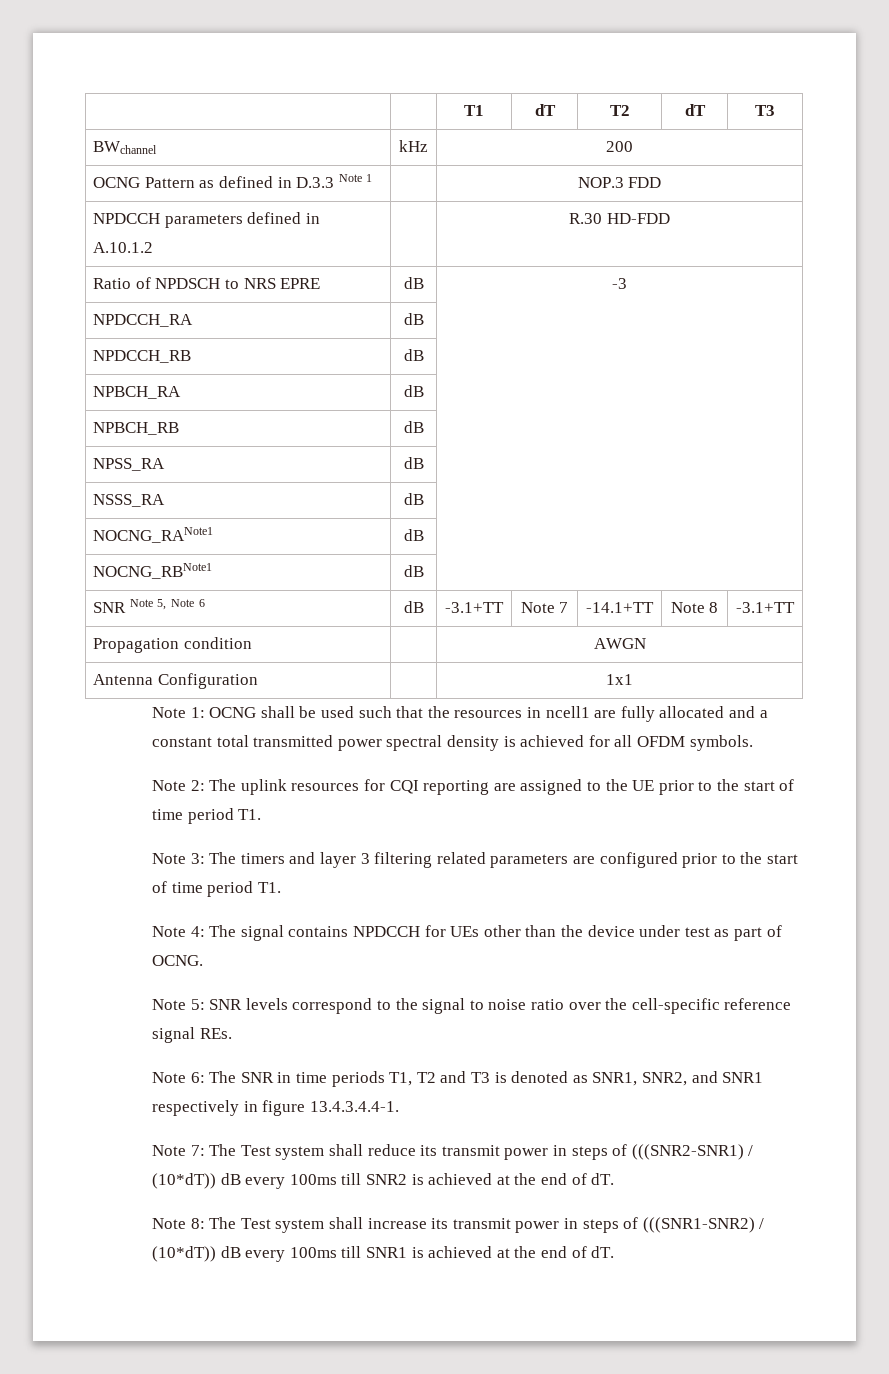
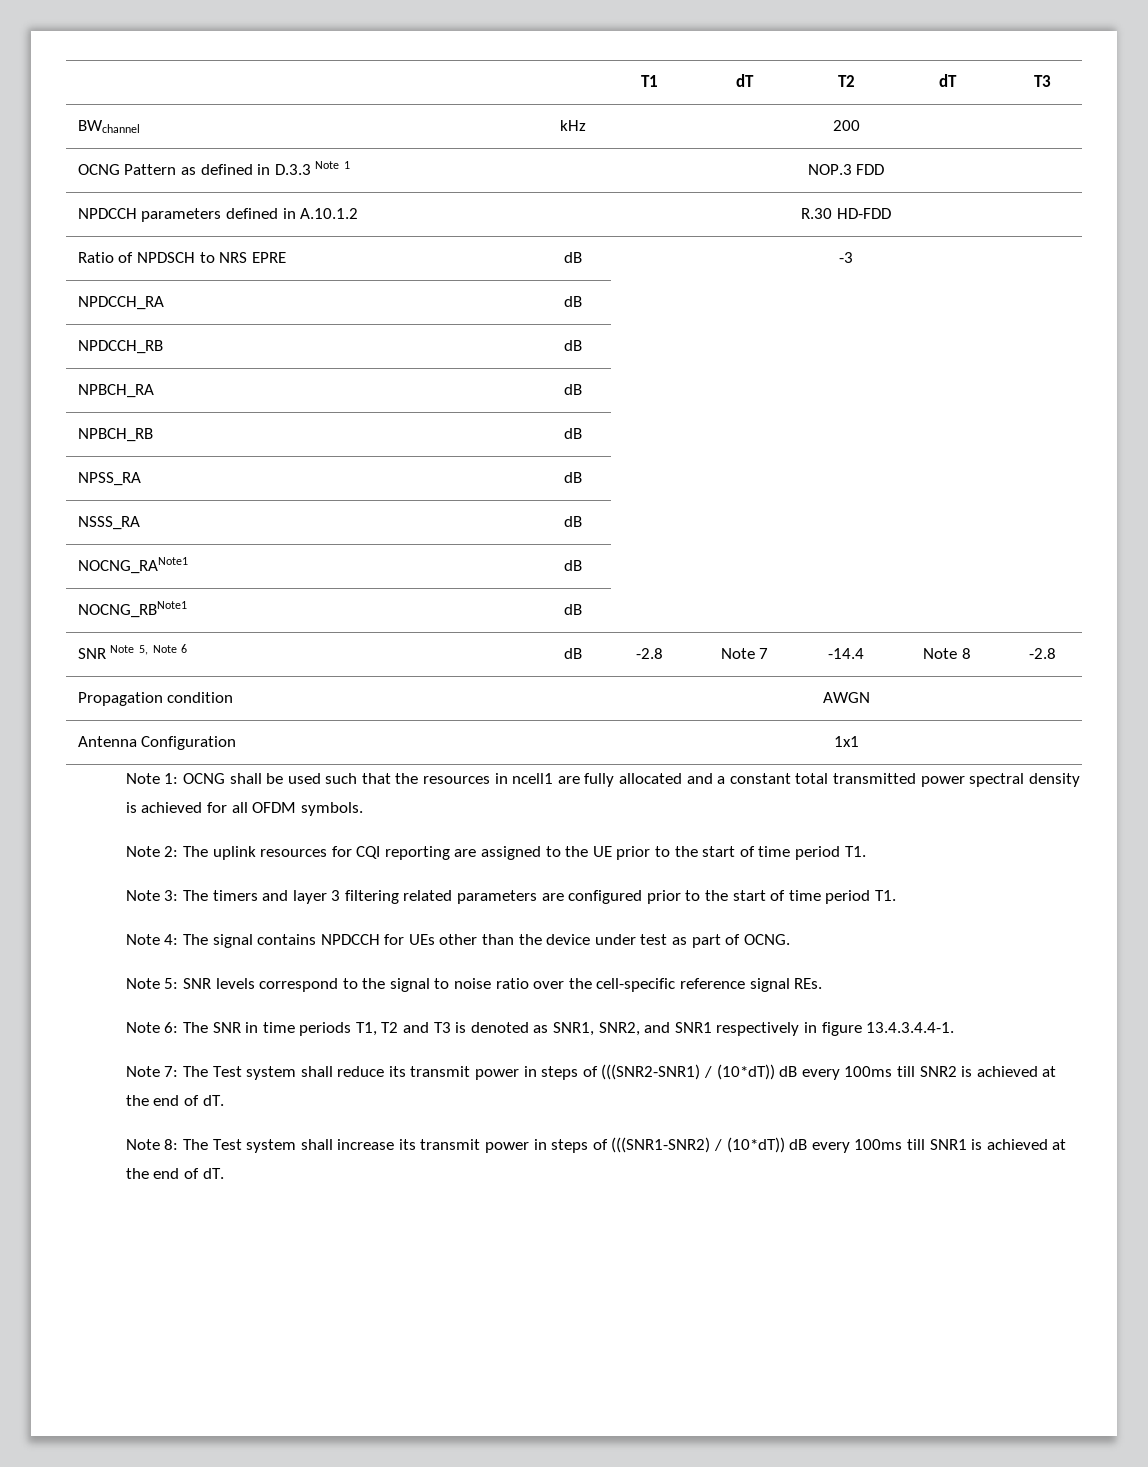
[445,602,504,613] -3.1+TT -> [636,648,663,659] -2.8
[586,602,654,613] -14.1+TT -> [828,648,864,659] -14.4
[736,602,795,613] -3.1+TT -> [1028,648,1056,659] -2.8

